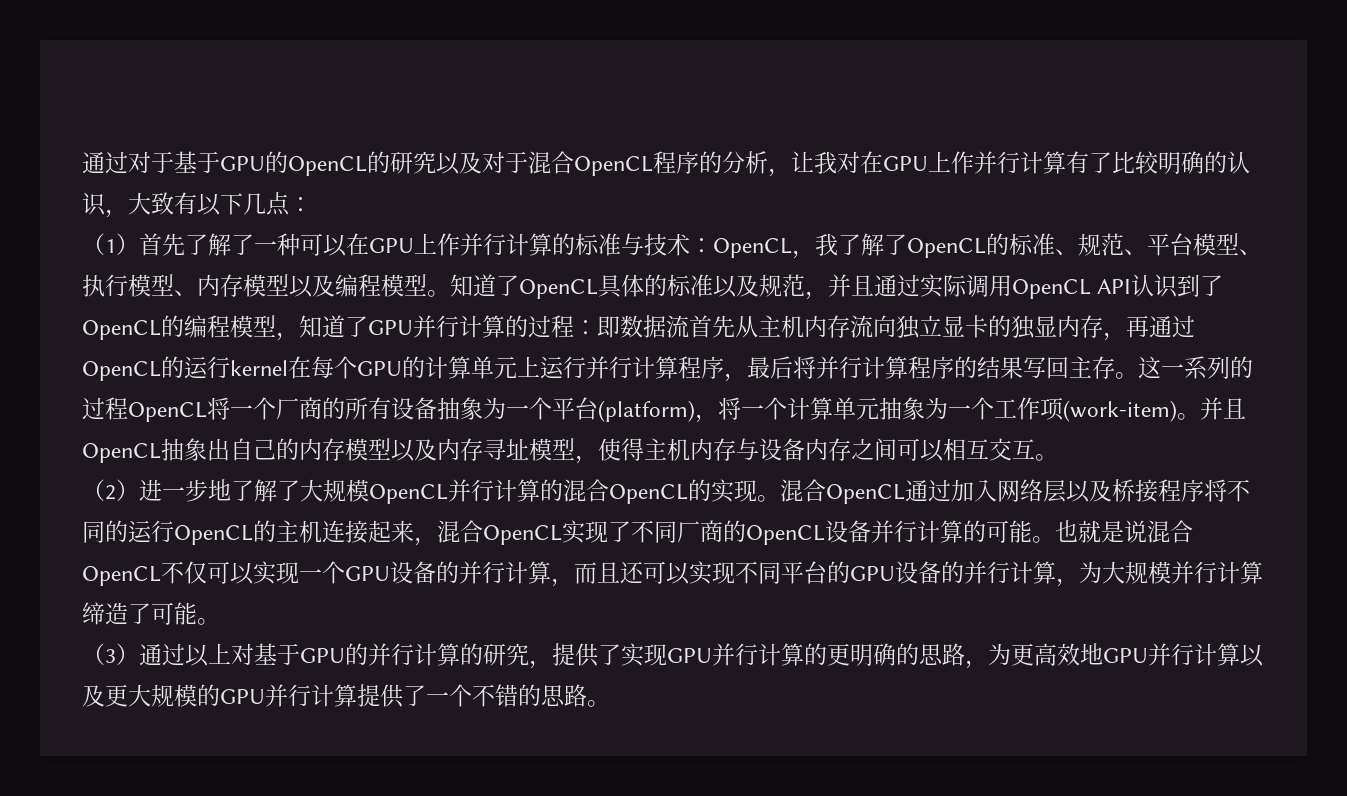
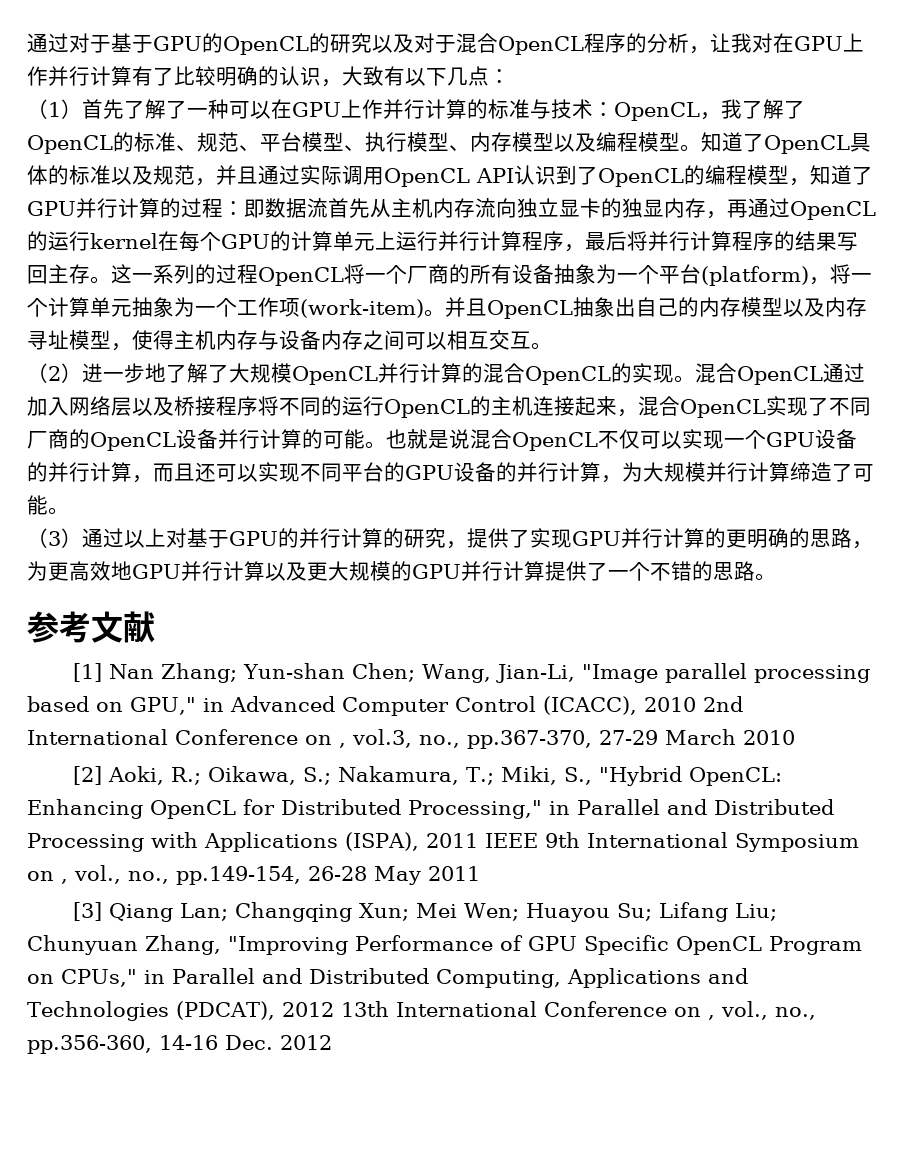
(610, 703) none -> [27,611,155,643] [72,663,870,683] [27,696,743,716] [27,729,795,749] [72,766,782,786] [27,799,834,819] [27,832,859,852] [27,865,480,885] [72,902,777,922] [27,935,862,955] [27,968,748,988] [27,1001,816,1021] [27,1035,332,1054] // 参考文献 // [1] Nan Zhang; Yun-shan Chen; Wang, Jian‐Li, "Image parallel processing based on GPU," in Advanced Computer Control (ICACC), 2010 2nd International Conference on , vol.3, no., pp.367-370, 27-29 March 2010 // [2] Aoki, R.; Oikawa, S.; Nakamura, T.; Miki, S., "Hybrid OpenCL: Enhancing OpenCL for Distributed Processing," in Parallel and Distributed Processing with Applications (ISPA), 2011 IEEE 9th International Symposium on , vol., no., pp.149-154, 26-28 May 2011 // [3] Qiang Lan; Changqing Xun; Mei Wen; Huayou Su; Lifang Liu; Chunyuan Zhang, "Improving Performance of GPU Specific OpenCL Program on CPUs," in Parallel and Distributed Computing, Applications and Technologies (PDCAT), 2012 13th International Conference on , vol., no., pp.356-360, 14-16 Dec. 2012

